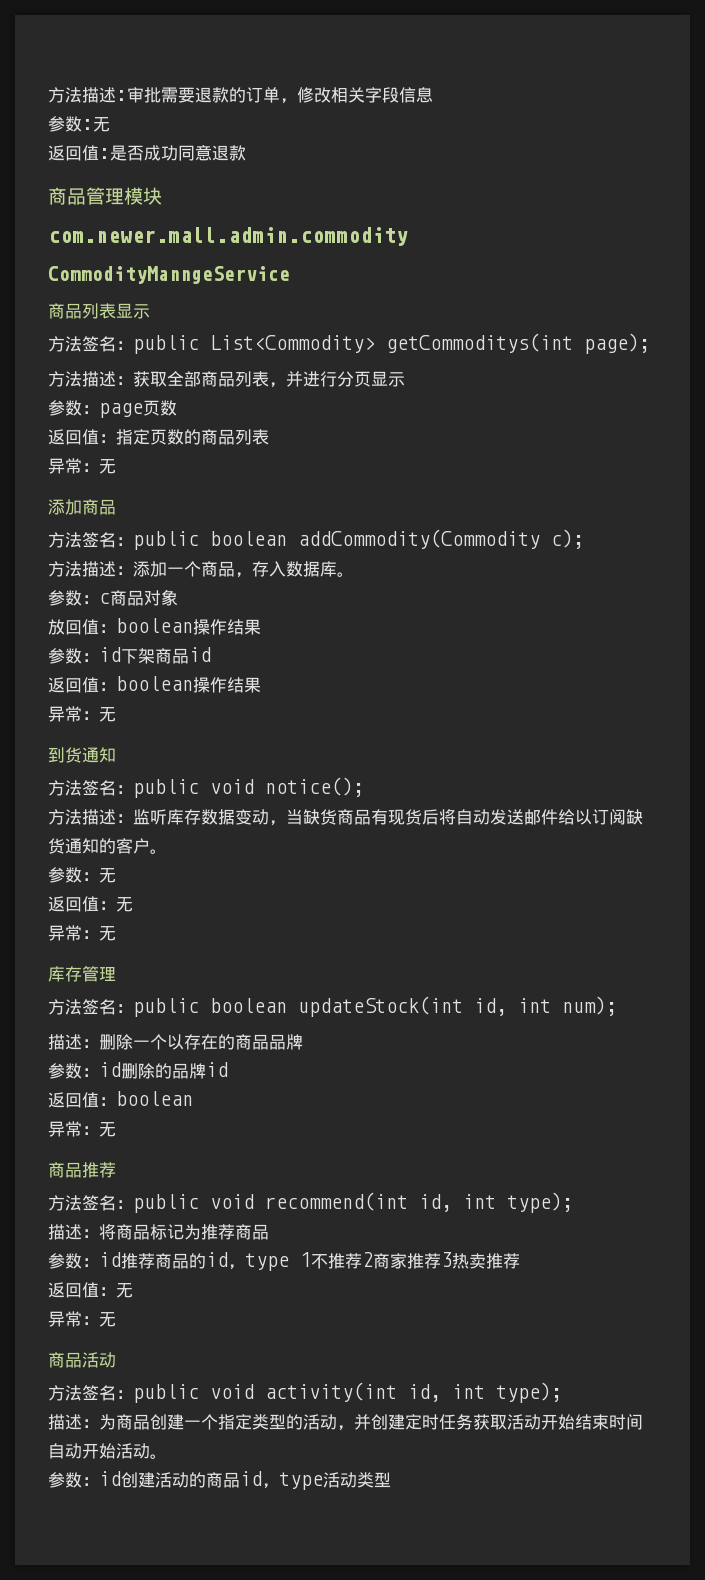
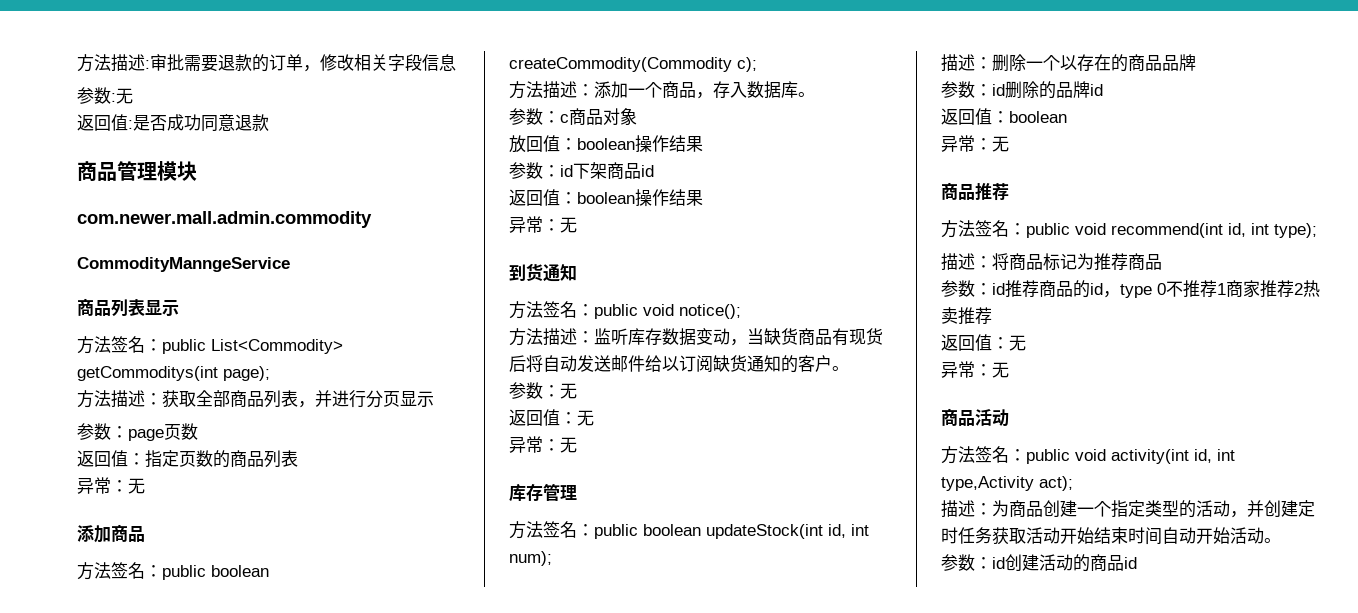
[298,529,540,549] addCommodity(Commodity -> [509,57,732,72] createCommodity(Commodity
[300,1252,373,1269] 1不推荐2 -> [1157,280,1226,298] 0不推荐1
[441,1252,452,1267] 3 -> [1294,283,1303,295] 2
[496,1382,562,1403] type); -> [941,476,1073,491] type,Activity act);
[262,1472,391,1490] ，type活动类型 -> (1137, 563) none

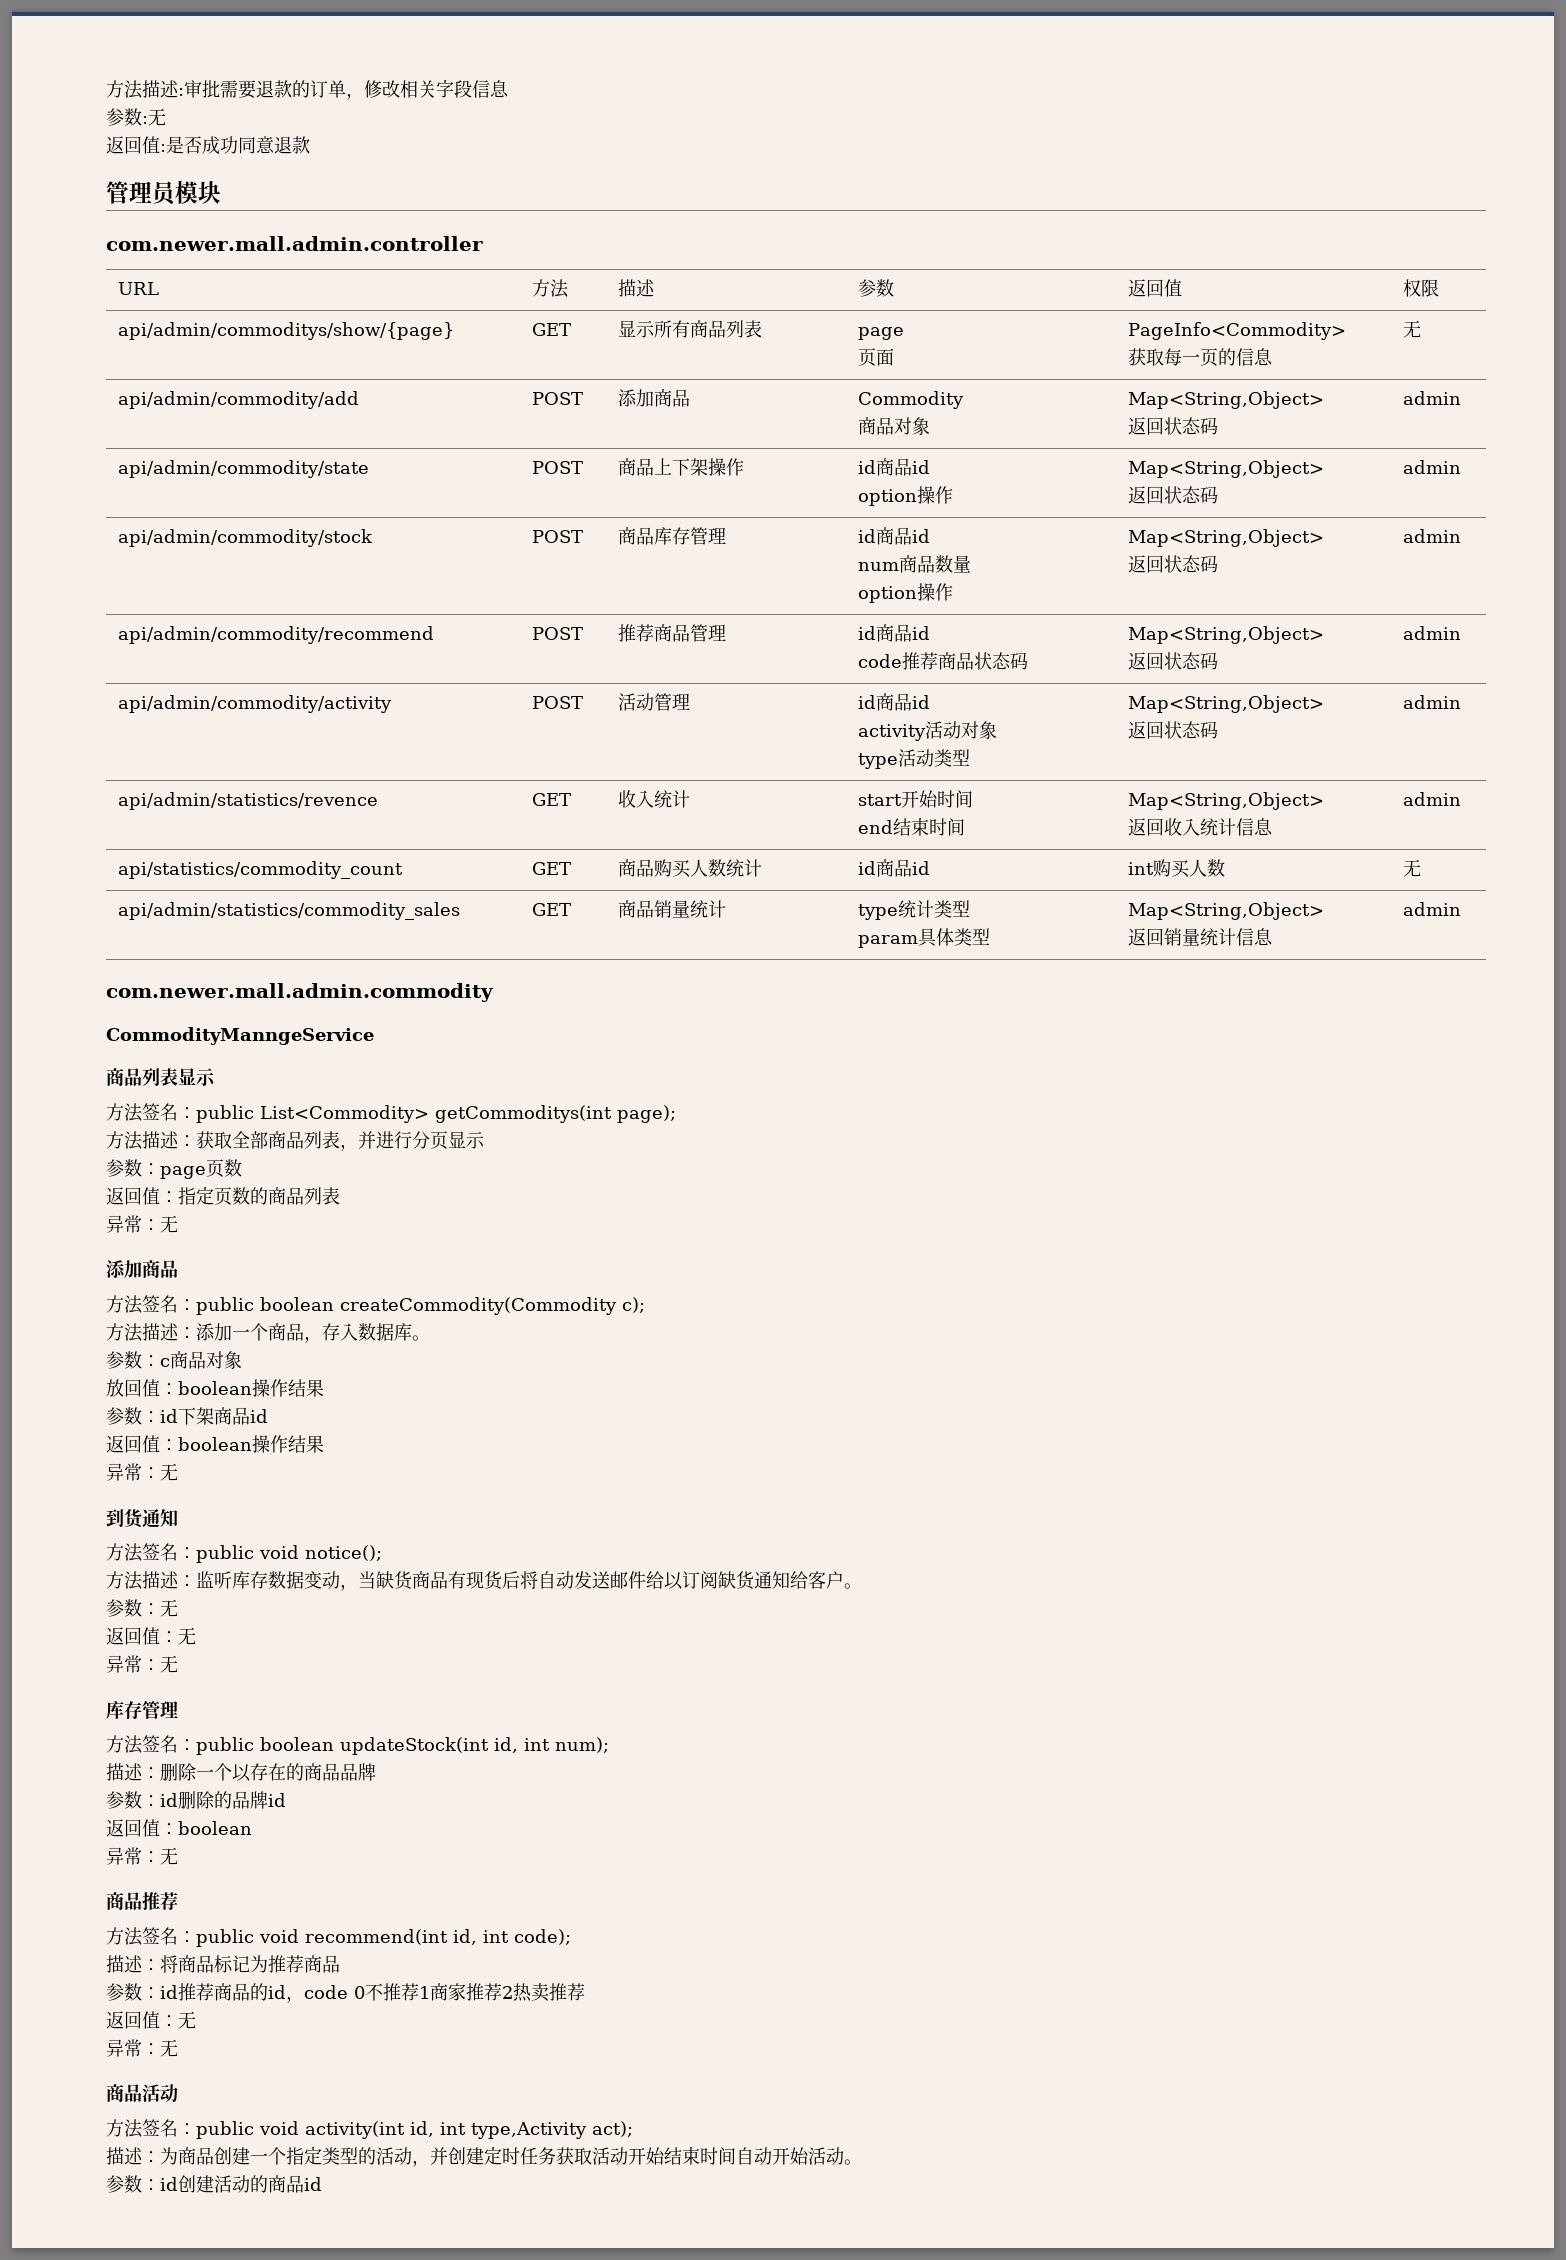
[77,161,197,181] 商品管理模块 -> [106,181,221,206] [106,236,483,251] [118,282,160,295] [532,279,570,298] [618,279,656,297] [858,279,895,297] [1128,279,1183,297] [1403,279,1440,297] [118,322,455,340] [532,323,572,336] [618,320,763,338] [858,327,905,340] [858,348,895,367] [1128,322,1347,340] [1128,348,1274,367] [1403,320,1422,338] [118,391,360,409] [532,392,584,405] [618,389,691,407] [858,391,965,409] [858,417,931,435] [1128,391,1325,409] [1128,417,1219,435] [1403,391,1462,405] [118,460,370,478] [532,461,584,474] [618,458,745,476] [858,458,931,476] [858,486,954,506] [1128,460,1325,478] [1128,486,1219,504] [1403,460,1462,474] [118,529,374,547] [532,530,584,543] [618,527,727,545] [858,527,931,545] [858,555,972,573] [858,583,954,603] [1128,529,1325,547] [1128,555,1219,573] [1403,529,1462,543] [118,626,435,644] [532,627,584,640] [618,624,727,642] [858,624,931,642] [858,652,1029,670] [1128,626,1325,644] [1128,652,1219,670] [1403,626,1462,640] [118,695,393,713] [532,696,584,709] [618,693,691,711] [858,693,931,711] [858,721,998,741] [858,749,971,769] [1128,695,1325,713] [1128,721,1219,739] [1403,695,1462,709] [118,792,379,810] [532,793,572,806] [618,790,691,808] [858,790,974,808] [858,818,966,836] [1128,792,1325,810] [1128,818,1274,836] [1403,792,1462,806] [118,861,404,879] [532,862,572,875] [618,859,763,878] [858,859,931,877] [1128,859,1226,878] [1403,859,1422,877] [118,902,461,920] [532,903,572,916] [618,900,727,918] [858,900,971,920] [858,928,991,948] [1128,902,1325,920] [1128,928,1274,946] [1403,902,1462,916] 管理员模块 // com.newer.mall.admin.controller // URL | 方法 | 描述 | 参数 | 返回值 | 权限 // api/admin/commoditys/show/{page} | GET | 显示所有商品列表 | page // 页面 | PageInfo<Commodity> // 获取每一页的信息 | 无 // api/admin/commodity/add | POST | 添加商品 | Commodity // 商品对象 | Map<String,Object> // 返回状态码 | admin // api/admin/commodity/state | POST | 商品上下架操作 | id商品id // option操作 | Map<String,Object> // 返回状态码 | admin // api/admin/commodity/stock | POST | 商品库存管理 | id商品id // num商品数量 // option操作 | Map<String,Object> // 返回状态码 | admin // api/admin/commodity/recommend | POST | 推荐商品管理 | id商品id // code推荐商品状态码 | Map<String,Object> // 返回状态码 | admin // api/admin/commodity/activity | POST | 活动管理 | id商品id // activity活动对象 // type活动类型 | Map<String,Object> // 返回状态码 | admin // api/admin/statistics/revence | GET | 收入统计 | start开始时间 // end结束时间 | Map<String,Object> // 返回收入统计信息 | admin // api/statistics/commodity_count | GET | 商品购买人数统计 | id商品id | int购买人数 | 无 // api/admin/statistics/commodity_sales | GET | 商品销量统计 | type统计类型 // param具体类型 | Map<String,Object> // 返回销量统计信息 | admin
[781,355,798,373] 的 -> [790,1571,808,1589] 给
[1274,223,1317,238] type); -> [514,1929,571,1945] code);
[1120,284,1152,298] type -> [304,1985,348,1999] code

